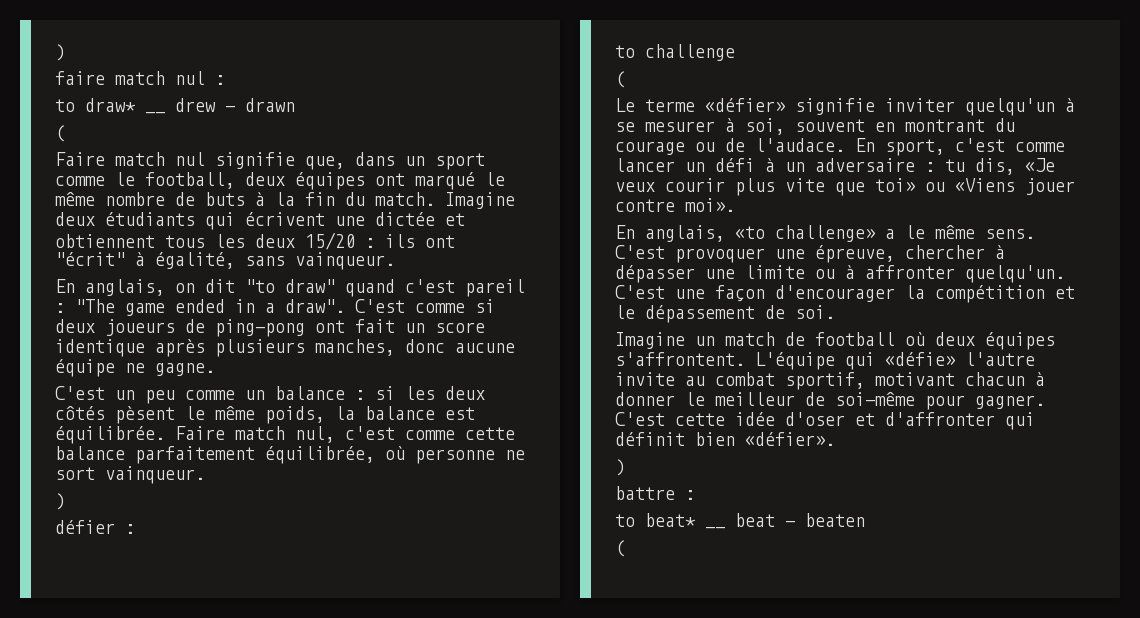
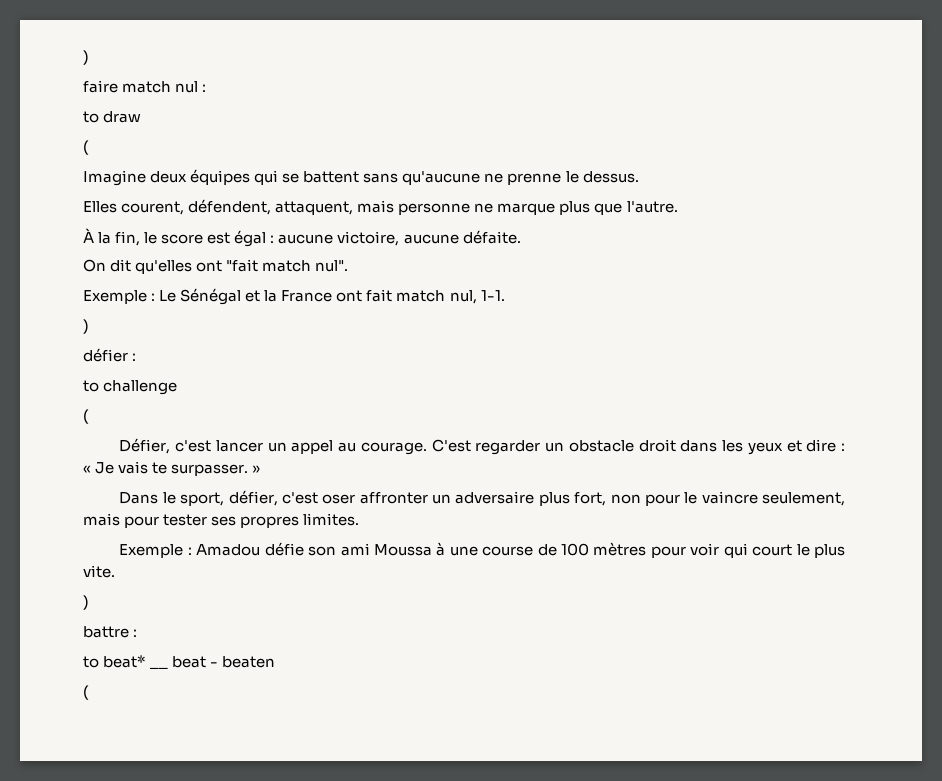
[85,98,136,112] [145,112,165,114] [175,98,295,112] [55,125,65,142] [55,152,485,170] [55,172,505,190] [55,192,515,209] [55,212,465,230] [55,232,455,250] [55,252,395,270] [55,279,525,297] [55,299,495,316] [55,319,485,337] [55,339,515,357] [55,359,215,377] [55,386,485,404] [55,406,475,424] [55,426,515,444] [55,446,525,464] [55,466,205,484] draw* __ drew - drawn // ( // Faire match nul signifie que, dans un sport comme le football, deux équipes ont marqué le même nombre de buts à la fin du match. Imagine deux étudiants qui écrivent une dictée et obtiennent tous les deux 15/20 : ils ont "écrit" à égalité, sans vainqueur. // En anglais, on dit "to draw" quand c'est pareil : "The game ended in a draw". C'est comme si deux joueurs de ping-pong ont fait un score identique après plusieurs manches, donc aucune équipe ne gagne. // C'est un peu comme un balance : si les deux côtés pèsent le même poids, la balance est équilibrée. Faire match nul, c'est comme cette balance parfaitement équilibrée, où personne ne sort vainqueur. -> [103,111,142,123] [83,140,89,155] [83,169,639,186] [83,199,678,215] [83,228,521,247] [83,259,349,274] [83,288,505,305] draw // ( // Imagine deux équipes qui se battent sans qu'aucune ne prenne le dessus. // Elles courent, défendent, attaquent, mais personne ne marque plus que l'autre. // À la fin, le score est égal : aucune victoire, aucune défaite. // On dit qu'elles ont "fait match nul". // Exemple : Le Sénégal et la France ont fait match nul, 1-1.
[615,98,1075,116] [615,118,1015,135] [615,138,1065,156] [615,158,1055,175] [615,178,1075,196] [615,198,735,212] [615,225,1035,242] [615,245,1005,263] [615,265,1065,283] [615,285,1075,303] [615,305,835,323] [615,332,1055,350] [615,352,1035,370] [615,372,1045,390] [615,392,1045,410] [615,412,1035,430] [615,432,835,446] Le terme «défier» signifie inviter quelqu'un à se mesurer à soi, souvent en montrant du courage ou de l'audace. En sport, c'est comme lancer un défi à un adversaire : tu dis, «Je veux courir plus vite que toi» ou «Viens jouer contre moi». // En anglais, «to challenge» a le même sens. C'est provoquer une épreuve, chercher à dépasser une limite ou à affronter quelqu'un. C'est une façon d'encourager la compétition et le dépassement de soi. // Imagine un match de football où deux équipes s'affrontent. L'équipe qui «défie» l'autre invite au combat sportif, motivant chacun à donner le meilleur de soi-même pour gagner. C'est cette idée d'oser et d'affronter qui définit bien «défier». -> [119,438,846,455] [83,461,261,476] [119,490,846,506] [83,513,360,528] [119,542,846,558] [83,565,115,578] Défier, c'est lancer un appel au courage. C'est regarder un obstacle droit dans les yeux et dire : « Je vais te surpasser. » // Dans le sport, défier, c'est oser affronter un adversaire plus fort, non pour le vaincre seulement, mais pour tester ses propres limites. // Exemple : Amadou défie son ami Moussa à une course de 100 mètres pour voir qui court le plus vite.

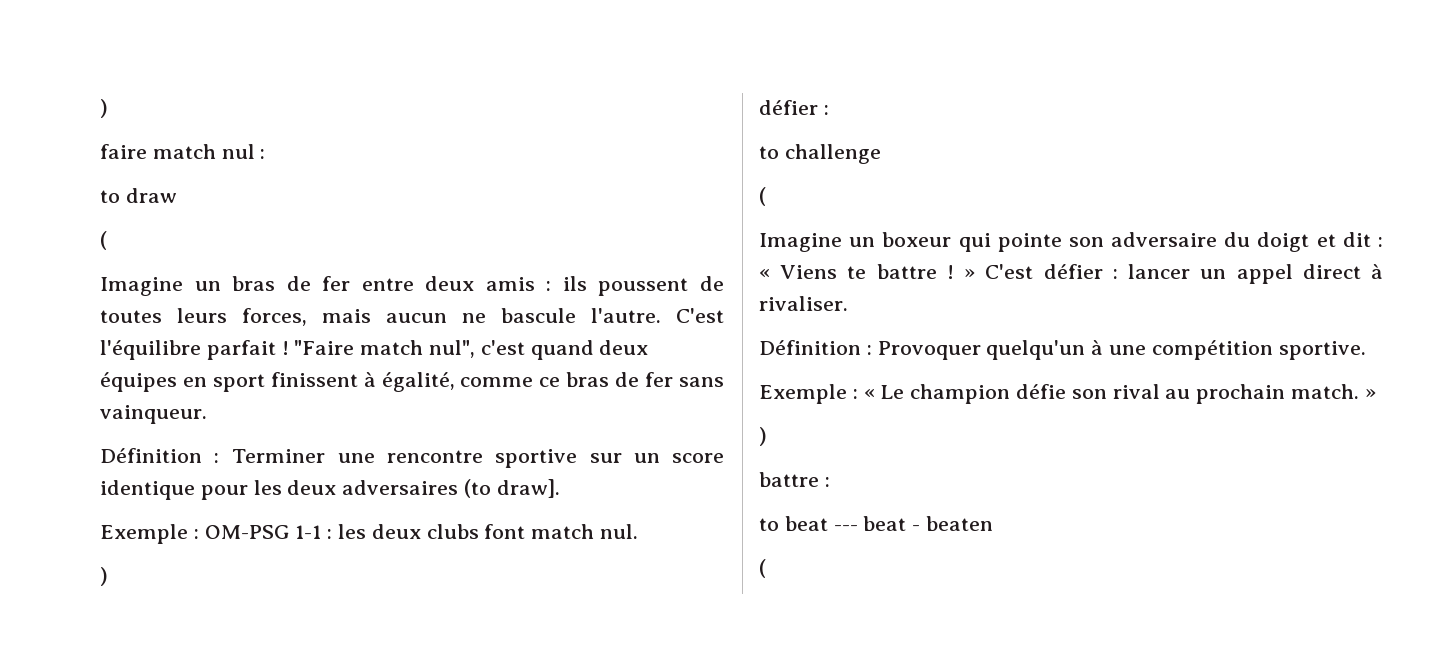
[150,169,639,185] [83,199,678,215] [83,228,521,247] [83,259,349,274] [83,288,505,305] deux équipes qui se battent sans qu'aucune ne prenne le dessus. // Elles courent, défendent, attaquent, mais personne ne marque plus que l'autre. // À la fin, le score est égal : aucune victoire, aucune défaite. // On dit qu'elles ont "fait match nul". // Exemple : Le Sénégal et la France ont fait match nul, 1-1. -> [194,276,724,296] [100,308,724,326] [100,340,649,360] [100,372,725,392] [100,405,207,424] [100,448,724,468] [100,479,560,500] [100,524,639,544] un bras de fer entre deux amis : ils poussent de toutes leurs forces, mais aucun ne bascule l'autre. C'est l'équilibre parfait ! "Faire match nul", c'est quand deux équipes en sport finissent à égalité, comme ce bras de fer sans vainqueur. // Définition : Terminer une rencontre sportive sur un score identique pour les deux adversaires (to draw]. // Exemple : OM-PSG 1-1 : les deux clubs font match nul.
[119,438,846,455] [83,461,261,476] [119,490,846,506] [83,513,360,528] [119,542,846,558] [83,565,115,578] Défier, c'est lancer un appel au courage. C'est regarder un obstacle droit dans les yeux et dire : « Je vais te surpasser. » // Dans le sport, défier, c'est oser affronter un adversaire plus fort, non pour le vaincre seulement, mais pour tester ses propres limites. // Exemple : Amadou défie son ami Moussa à une course de 100 mètres pour voir qui court le plus vite. -> [759,232,1383,252] [759,264,1383,284] [759,296,848,311] [759,340,1366,360] [759,384,1376,404] Imagine un boxeur qui pointe son adversaire du doigt et dit : « Viens te battre ! » C'est défier : lancer un appel direct à rivaliser. // Définition : Provoquer quelqu'un à une compétition sportive. // Exemple : « Le champion défie son rival au prochain match. »
[103,655,169,669] beat* __ -> [784,516,858,531] beat ---

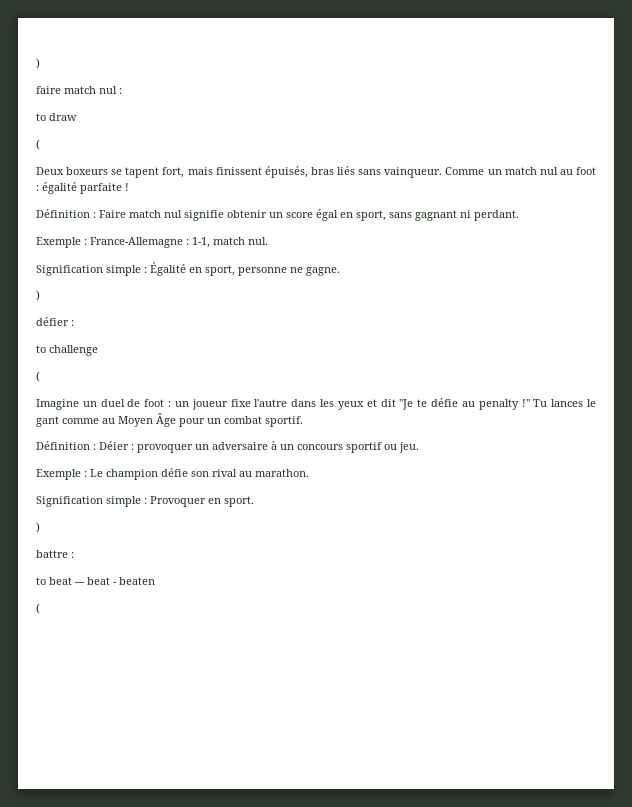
[100,276,724,296] [100,308,724,326] [100,340,649,360] [100,372,725,392] [100,405,207,424] [100,448,724,468] [100,479,560,500] [100,524,639,544] Imagine un bras de fer entre deux amis : ils poussent de toutes leurs forces, mais aucun ne bascule l'autre. C'est l'équilibre parfait ! "Faire match nul", c'est quand deux équipes en sport finissent à égalité, comme ce bras de fer sans vainqueur. // Définition : Terminer une rencontre sportive sur un score identique pour les deux adversaires (to draw]. // Exemple : OM-PSG 1-1 : les deux clubs font match nul. -> [36,166,597,178] [36,182,129,194] [36,209,519,221] [36,237,268,248] [36,262,340,276] Deux boxeurs se tapent fort, mais finissent épuisés, bras liés sans vainqueur. Comme un match nul au foot : égalité parfaite ! // Définition : Faire match nul signifie obtenir un score égal en sport, sans gagnant ni perdant. // Exemple : France-Allemagne : 1-1, match nul. // Signification simple : Égalité en sport, personne ne gagne.
[882,232,1383,252] [759,264,1383,284] [759,296,848,311] [759,340,1366,360] [759,384,875,404] boxeur qui pointe son adversaire du doigt et dit : « Viens te battre ! » C'est défier : lancer un appel direct à rivaliser. // Définition : Provoquer quelqu'un à une compétition sportive. // Exemple : « -> [100,398,597,410] [36,413,303,427] [36,441,419,453] [36,469,87,480] duel de foot : un joueur fixe l'autre dans les yeux et dit "Je te défie au penalty !" Tu lances le gant comme au Moyen Âge pour un combat sportif. // Définition : Déier : provoquer un adversaire à un concours sportif ou jeu. // Exemple :
[1196,384,1376,404] prochain match. » -> [255,469,309,477] [36,496,254,507] marathon. // Signification simple : Provoquer en sport.

